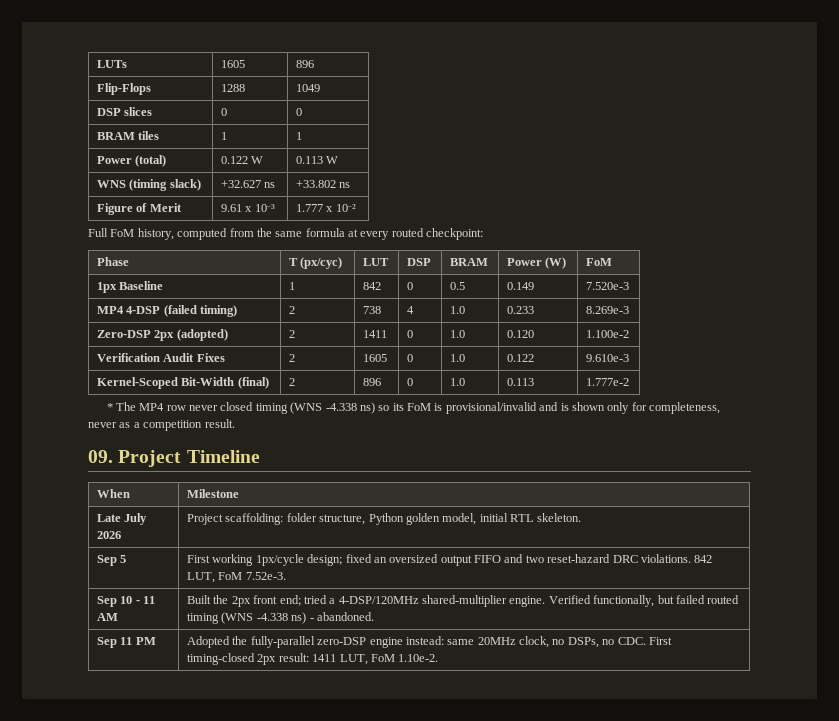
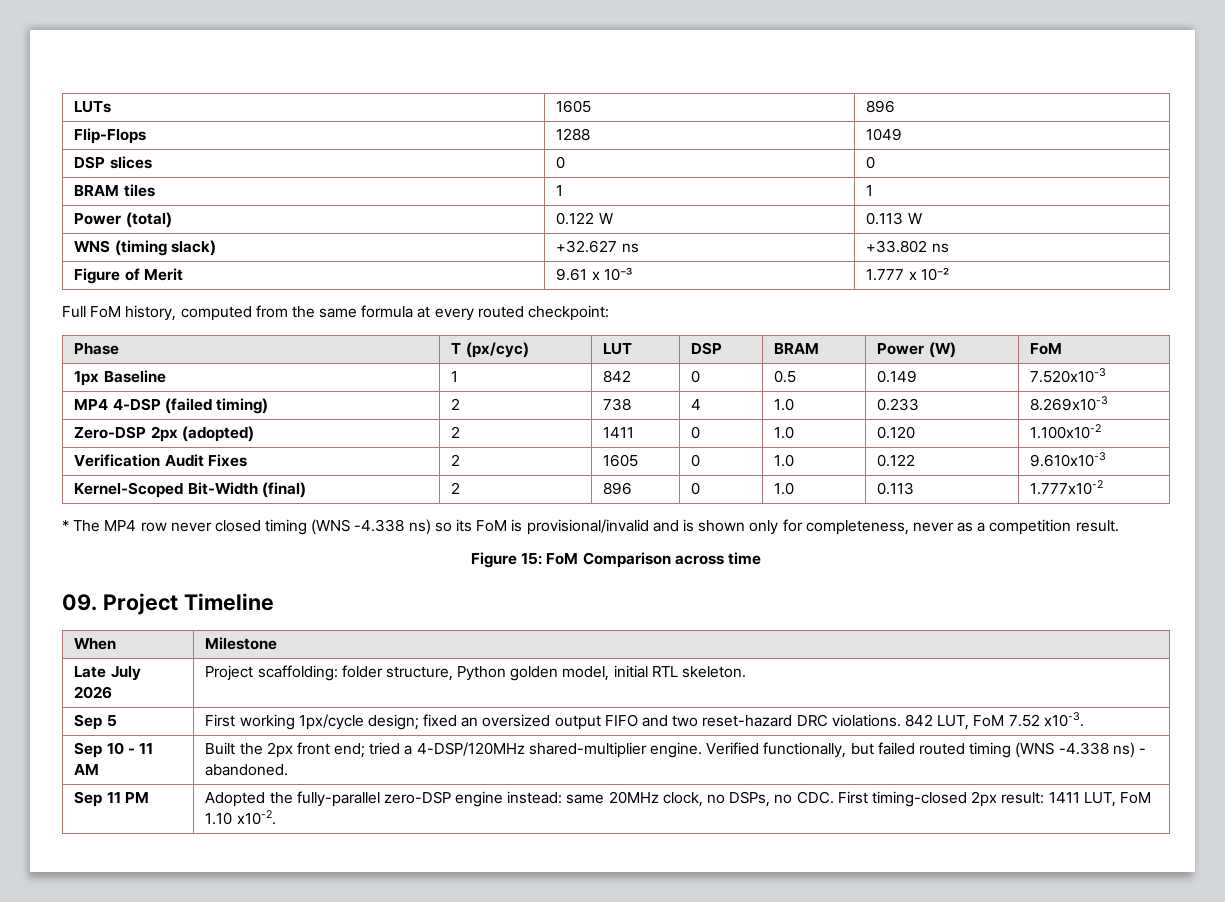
[586,282,630,290] 7.520e-3 -> [1030,368,1107,383] 7.520x10-3
[586,306,630,314] 8.269e-3 -> [1030,396,1109,411] 8.269x10-3
[586,330,630,338] 1.100e-2 -> [1030,424,1102,439] 1.100x10-2
[586,354,630,362] 9.610e-3 -> [1030,452,1107,467] 9.610x10-3
[586,378,630,386] 1.777e-2 -> [1030,480,1104,495] 1.777x10-2
(235, 423) none -> [471,552,761,568] // Figure 15: FoM Comparison across time
[245,572,286,580] 7.52e-3. -> [1008,712,1084,727] 7.52 x10-3.
[398,654,439,662] 1.10e-2. -> [205,810,276,825] 1.10 x10-2.

